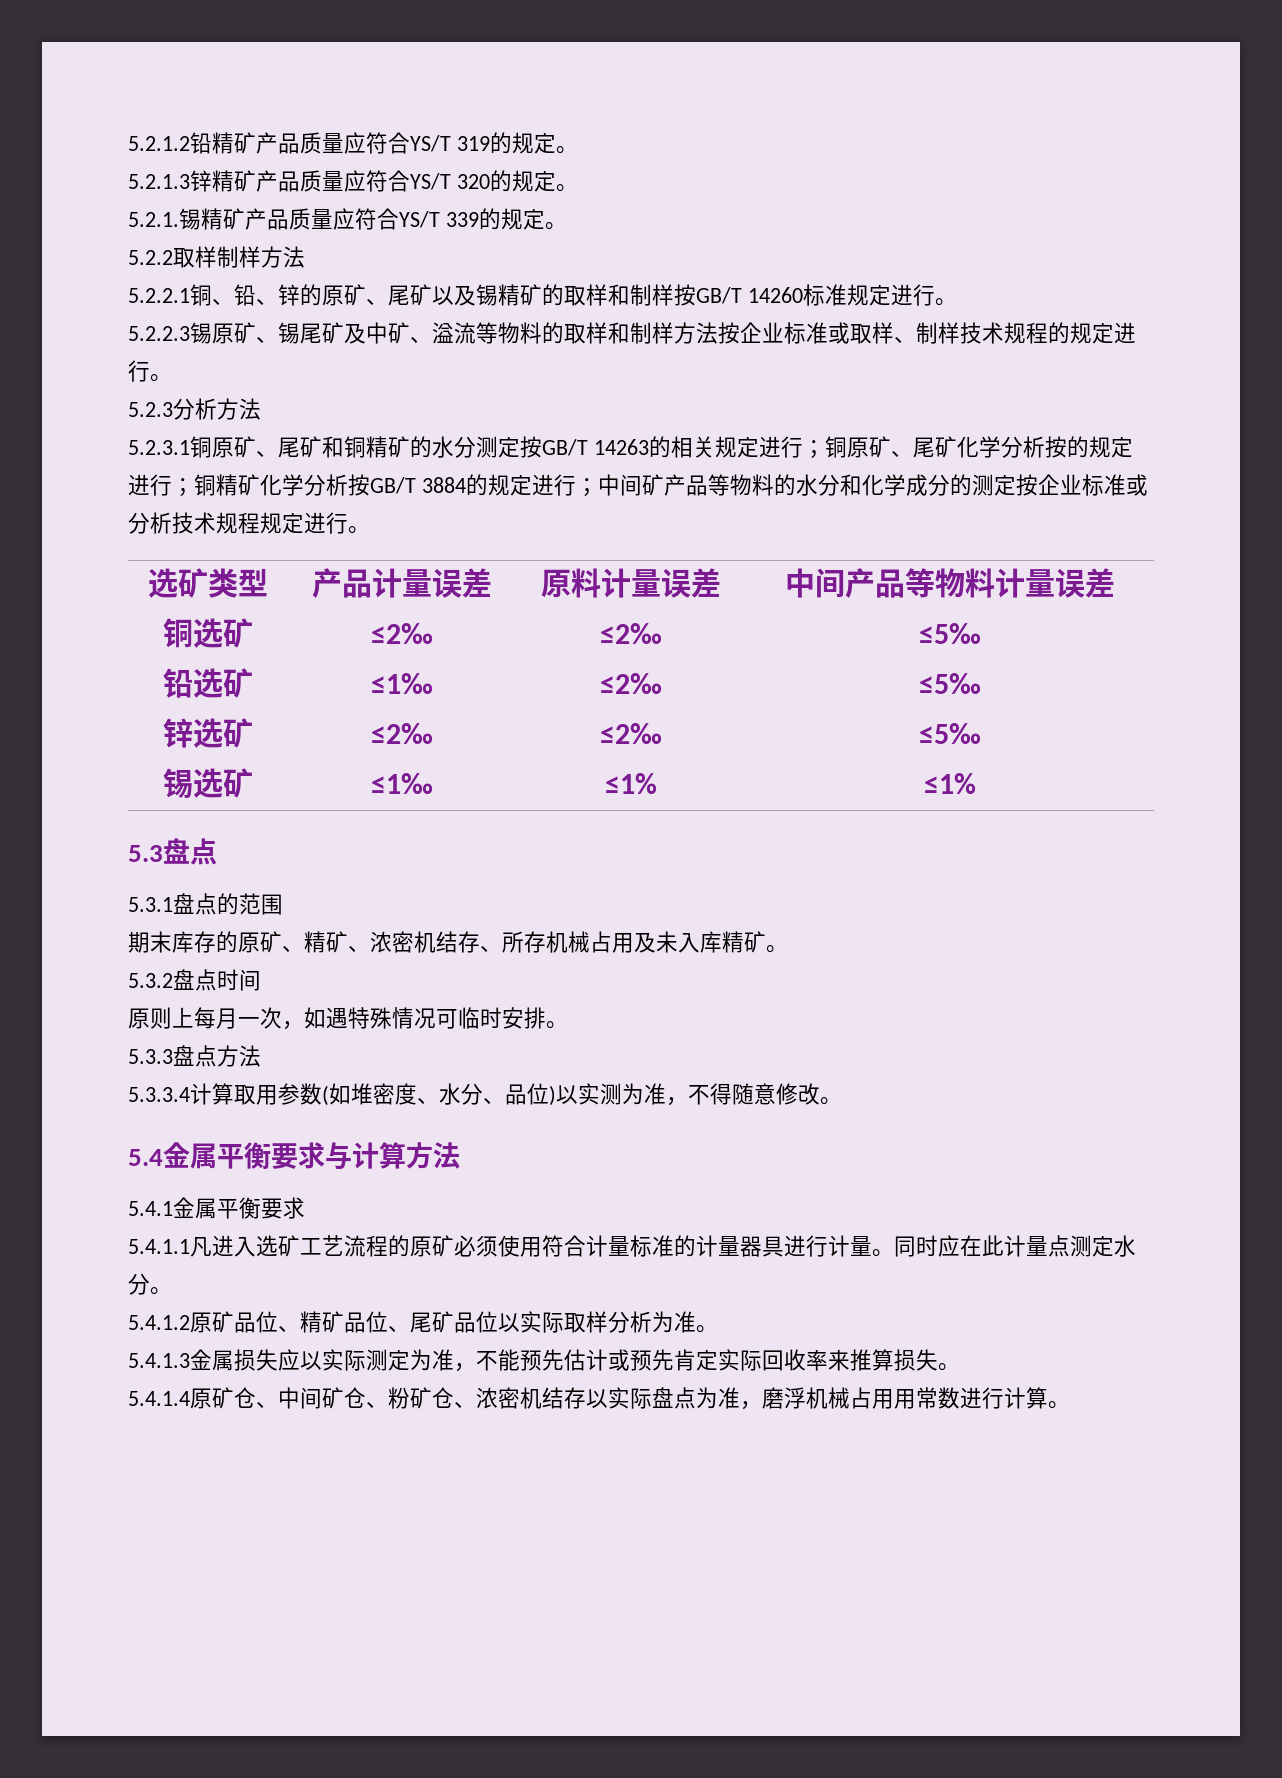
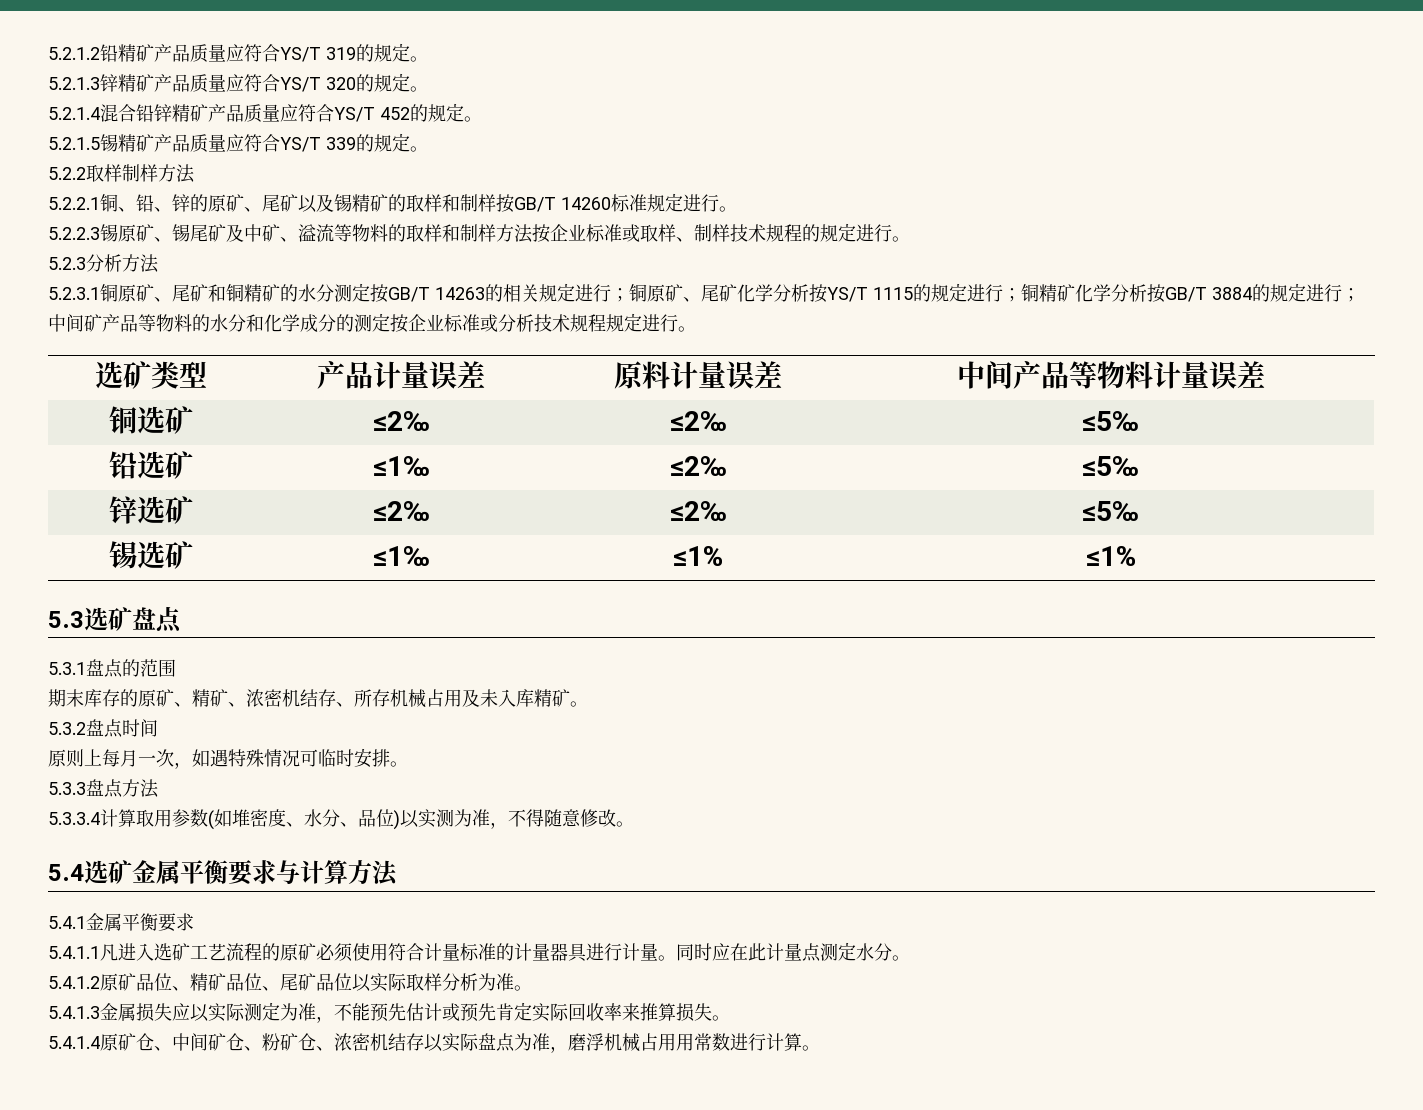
[128,212,179,227] 5.2.1. -> [48,103,482,123] [48,137,100,150] 5.2.1.4混合铅锌精矿产品质量应符合YS/T 452的规定。 // 5.2.1.5
(1067, 447) none -> [827,287,913,302] YS/T 1115
(163, 853) none -> [84,607,132,631] 选矿
(163, 1157) none -> [84,860,132,884] 选矿

